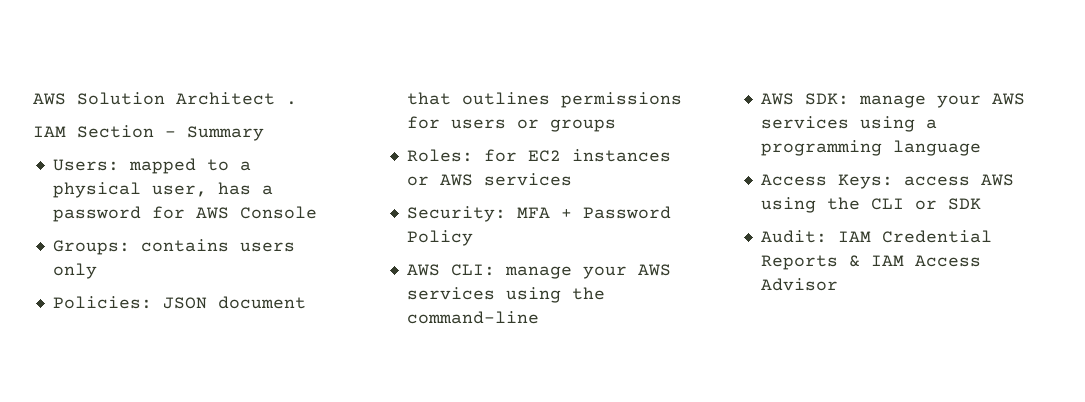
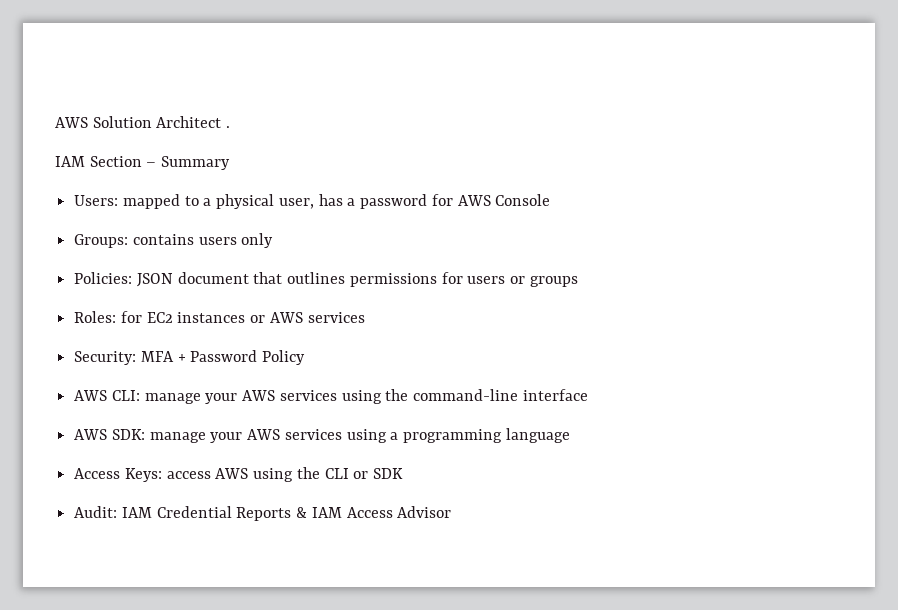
(539, 317) none -> [522,389,588,401] interface

